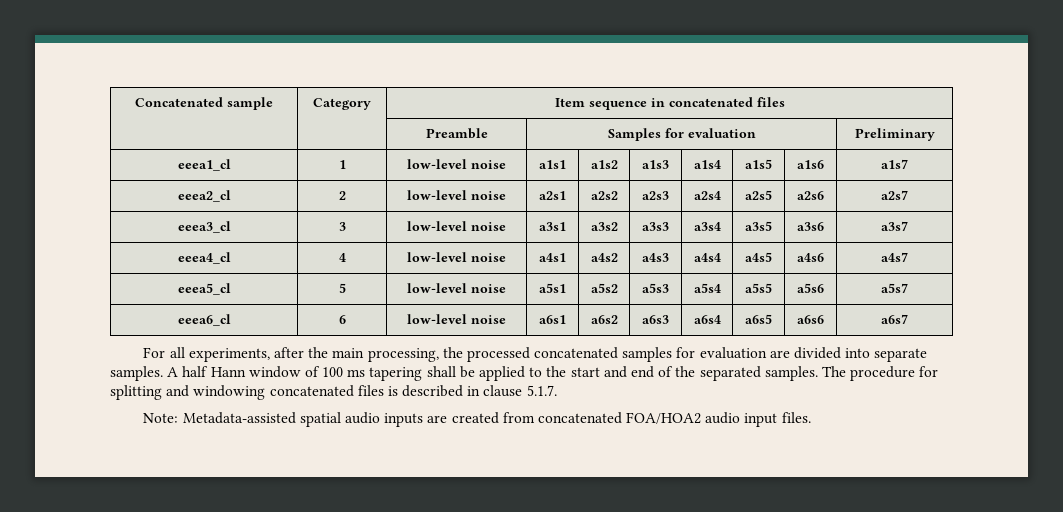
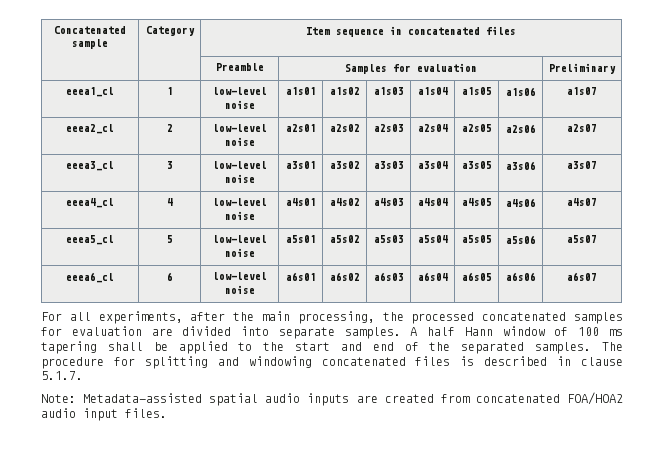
[539,160,566,169] [590,160,618,169] [642,160,669,169] [693,160,721,169] [745,159,772,169] [797,160,824,169] [881,159,908,169] [177,190,231,202] [338,191,346,200] [407,190,506,200] [539,191,566,200] [590,191,618,200] [642,191,669,200] [693,191,721,200] [745,190,772,200] [797,191,824,200] [881,190,908,200] [177,221,231,233] [338,222,346,231] [407,221,506,231] [539,222,566,231] [590,222,618,231] [642,222,669,231] [693,222,721,231] [745,221,772,231] [797,222,824,231] [881,221,908,231] [177,252,231,264] [338,253,346,262] [407,252,506,262] [539,253,566,262] [590,253,618,262] [642,253,669,262] [693,253,721,262] [745,252,772,262] [797,253,824,262] [881,252,908,262] [177,283,231,295] [338,283,346,293] [407,283,506,293] [539,283,566,293] [590,283,618,293] [642,283,669,293] [693,283,721,293] [745,283,772,293] [797,283,824,293] [881,283,908,293] [177,314,231,326] [338,315,346,324] [407,314,506,324] [539,315,566,324] [590,315,618,324] [642,315,669,324] [693,315,721,324] [745,314,772,324] [797,315,824,324] [881,314,908,324] a1s1 | a1s2 | a1s3 | a1s4 | a1s5 | a1s6 | a1s7 // eeea2_cl | 2 | low-level noise | a2s1 | a2s2 | a2s3 | a2s4 | a2s5 | a2s6 | a2s7 // eeea3_cl | 3 | low-level noise | a3s1 | a3s2 | a3s3 | a3s4 | a3s5 | a3s6 | a3s7 // eeea4_cl | 4 | low-level noise | a4s1 | a4s2 | a4s3 | a4s4 | a4s5 | a4s6 | a4s7 // eeea5_cl | 5 | low-level noise | a5s1 | a5s2 | a5s3 | a5s4 | a5s5 | a5s6 | a5s7 // eeea6_cl | 6 | low-level noise | a6s1 | a6s2 | a6s3 | a6s4 | a6s5 | a6s6 | a6s7 -> [285,87,316,95] [329,87,360,95] [373,87,404,95] [417,87,448,95] [461,87,492,95] [505,87,536,96] [567,87,597,95] [66,124,114,134] [166,124,173,132] [212,124,267,132] [224,137,255,146] [285,124,316,132] [329,124,360,132] [373,124,404,132] [417,124,448,132] [461,124,492,132] [505,124,536,133] [567,124,597,132] [66,161,114,171] [166,161,173,169] [212,161,267,169] [224,174,255,183] [285,161,316,169] [329,161,360,169] [373,161,404,169] [417,161,448,169] [461,161,492,169] [505,161,536,170] [567,161,597,169] [66,198,114,208] [166,198,173,206] [212,198,267,206] [224,211,255,220] [285,198,316,206] [329,198,360,206] [373,198,404,206] [417,198,448,206] [461,198,492,206] [505,198,536,207] [567,198,597,206] [66,235,114,245] [166,235,173,243] [212,235,267,243] [224,248,255,257] [285,235,316,243] [329,235,360,243] [373,235,404,243] [417,235,448,243] [461,235,492,243] [505,235,536,244] [567,235,597,243] [66,272,114,283] [166,272,173,281] [212,272,267,280] [224,285,255,294] [285,272,316,281] [329,272,360,281] [373,272,404,281] [417,272,448,281] [461,272,492,281] [505,272,536,281] [567,272,597,281] a1s01 | a1s02 | a1s03 | a1s04 | a1s05 | a1s06 | a1s07 // eeea2_cl | 2 | low-level noise | a2s01 | a2s02 | a2s03 | a2s04 | a2s05 | a2s06 | a2s07 // eeea3_cl | 3 | low-level noise | a3s01 | a3s02 | a3s03 | a3s04 | a3s05 | a3s06 | a3s07 // eeea4_cl | 4 | low-level noise | a4s01 | a4s02 | a4s03 | a4s04 | a4s05 | a4s06 | a4s07 // eeea5_cl | 5 | low-level noise | a5s01 | a5s02 | a5s03 | a5s04 | a5s05 | a5s06 | a5s07 // eeea6_cl | 6 | low-level noise | a6s01 | a6s02 | a6s03 | a6s04 | a6s05 | a6s06 | a6s07

